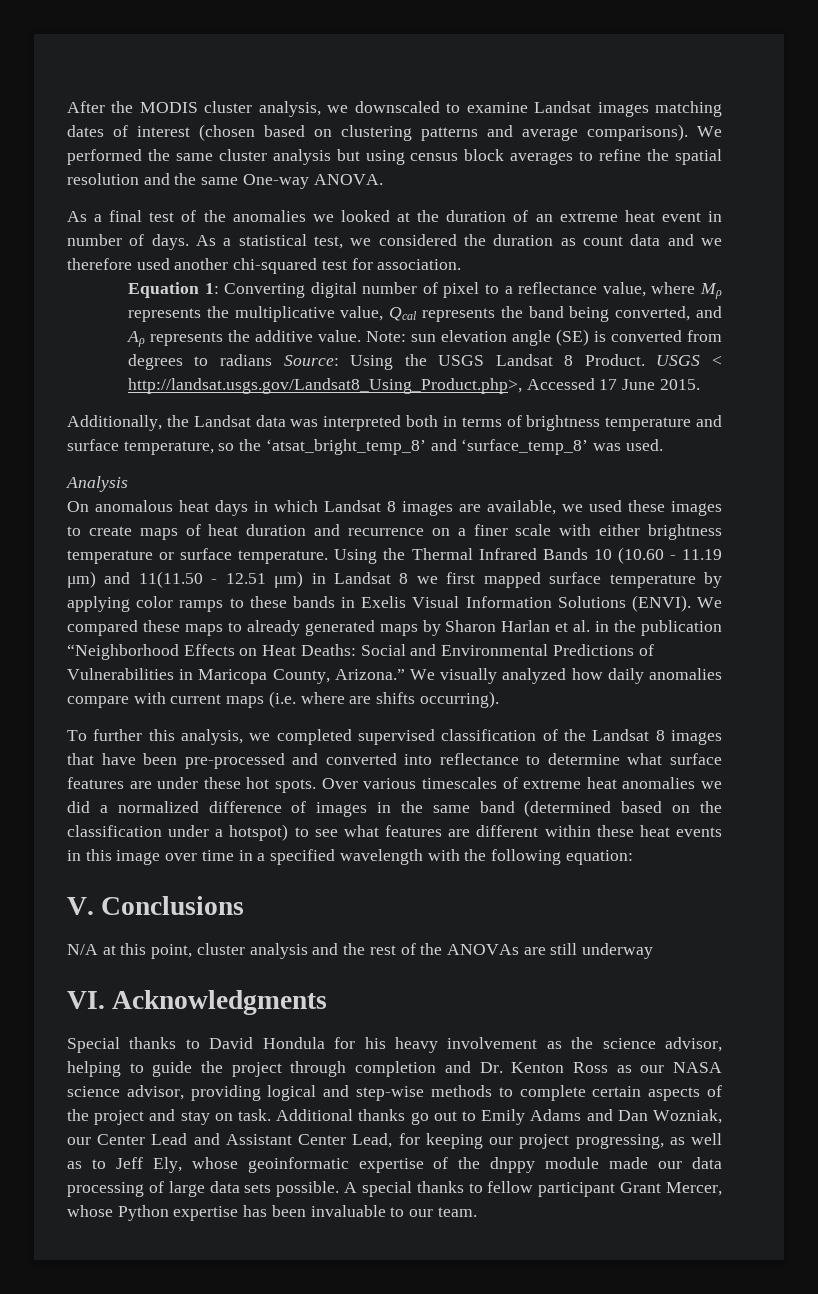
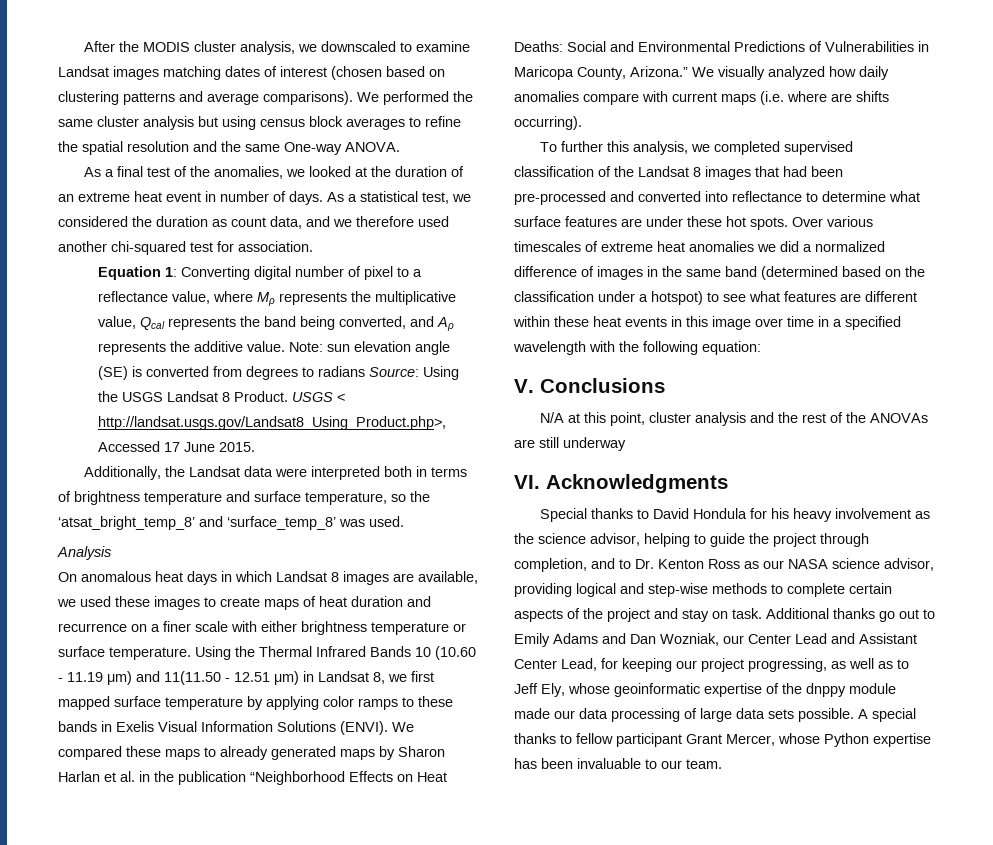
[232,210,306,222] anomalies -> [213,166,283,179] anomalies,
[630,234,661,246] data -> [270,216,302,229] data,
[290,419,319,427] was -> [274,468,307,477] were
[399,573,409,584] 8 -> [373,672,385,684] 8,
[101,753,136,765] have -> [783,166,807,177] had
[355,1061,471,1077] completion and -> [514,558,631,572] completion, and to

